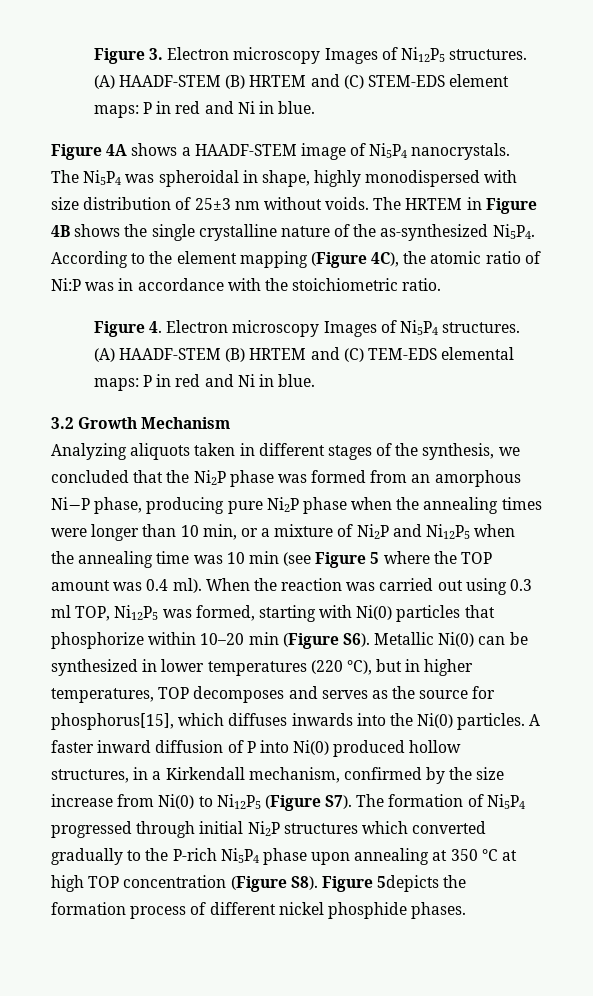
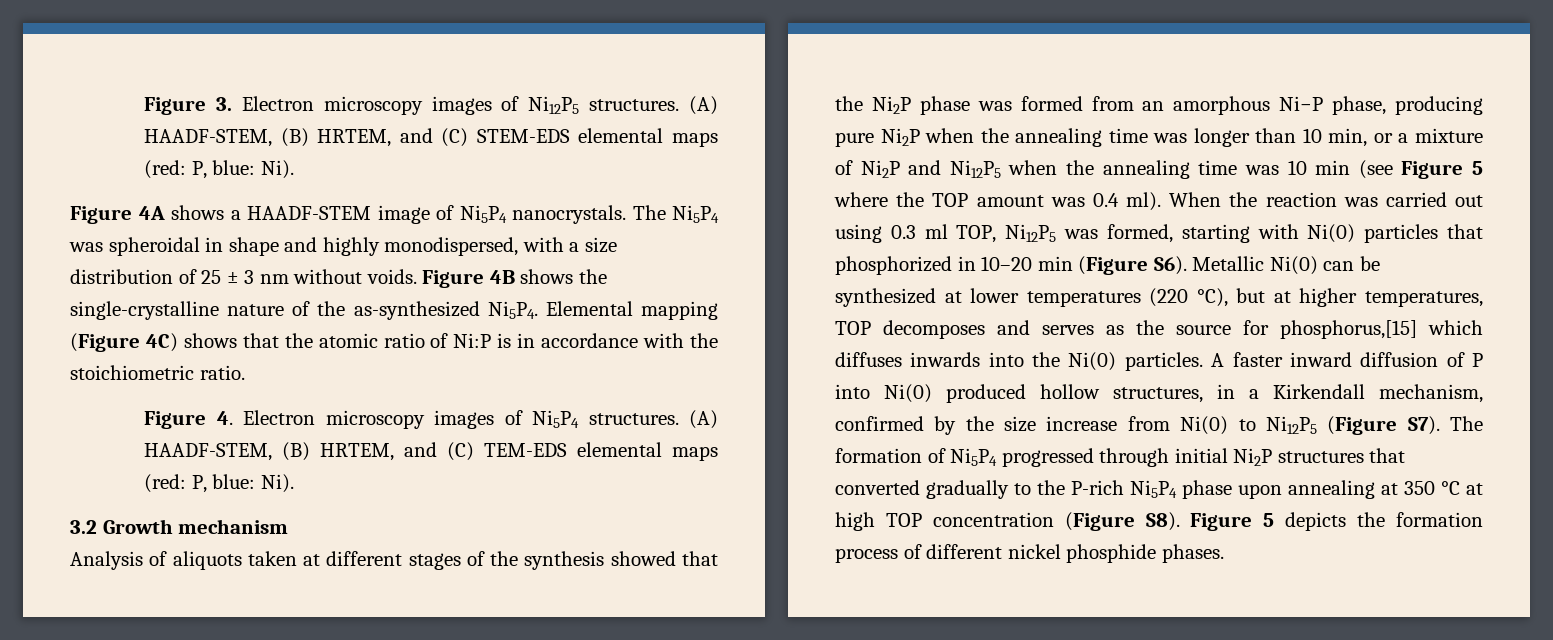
[324,48,378,64] Images -> [431,96,492,115] images
[118,74,510,89] [93,101,316,118] HAADF-STEM (B) HRTEM and (C) STEM-EDS element maps: P in red and Ni in blue. -> [144,128,718,147] [144,160,294,179] HAADF-STEM, (B) HRTEM, and (C) STEM-EDS elemental maps (red: P, blue: Ni).
[261,170,518,187] [51,197,482,210] shape, highly monodispersed with size distribution of 25±3 nm without voids. The HRTEM in -> [228,237,617,256] [70,269,417,284] shape and highly monodispersed, with a size distribution of 25 ± 3 nm without voids.
[151,224,277,241] single crystalline -> [70,301,219,320] single-crystalline
[51,251,400,268] According to the element mapping (Figure 4C), -> [545,301,718,320] [70,333,279,352] Elemental mapping (Figure 4C) shows that
[85,282,115,291] was -> [497,333,512,348] is
[323,321,377,337] Images -> [434,410,495,429] images
[118,348,307,362] HAADF-STEM (B) HRTEM -> [144,442,395,461] HAADF-STEM, (B) HRTEM,
[93,374,316,391] maps: P in red and Ni in blue. -> [671,446,718,461] [144,474,294,493] maps (red: P, blue: Ni).
[141,417,231,429] [51,443,127,460] Mechanism // Analyzing -> [178,519,289,534] [70,551,168,570] mechanism // Analysis of
[239,443,255,456] in -> [303,554,321,566] at
[422,443,520,460] [51,470,129,483] synthesis, we concluded -> [524,551,676,570] synthesis showed
[302,497,542,514] [51,528,87,537] phase when the annealing times were -> [925,128,1188,147] when the annealing time was
[51,632,197,649] phosphorize within -> [835,256,976,275] phosphorized in
[142,659,158,672] in -> [944,291,962,303] at
[405,659,421,672] in -> [1273,291,1291,303] at
[51,713,174,730] phosphorus[15], -> [1280,320,1417,339] phosphorus,[15]
[361,821,408,834] which -> [1369,448,1406,463] that
[377,875,440,892] 5depicts -> [1263,512,1347,531] 5 depicts

